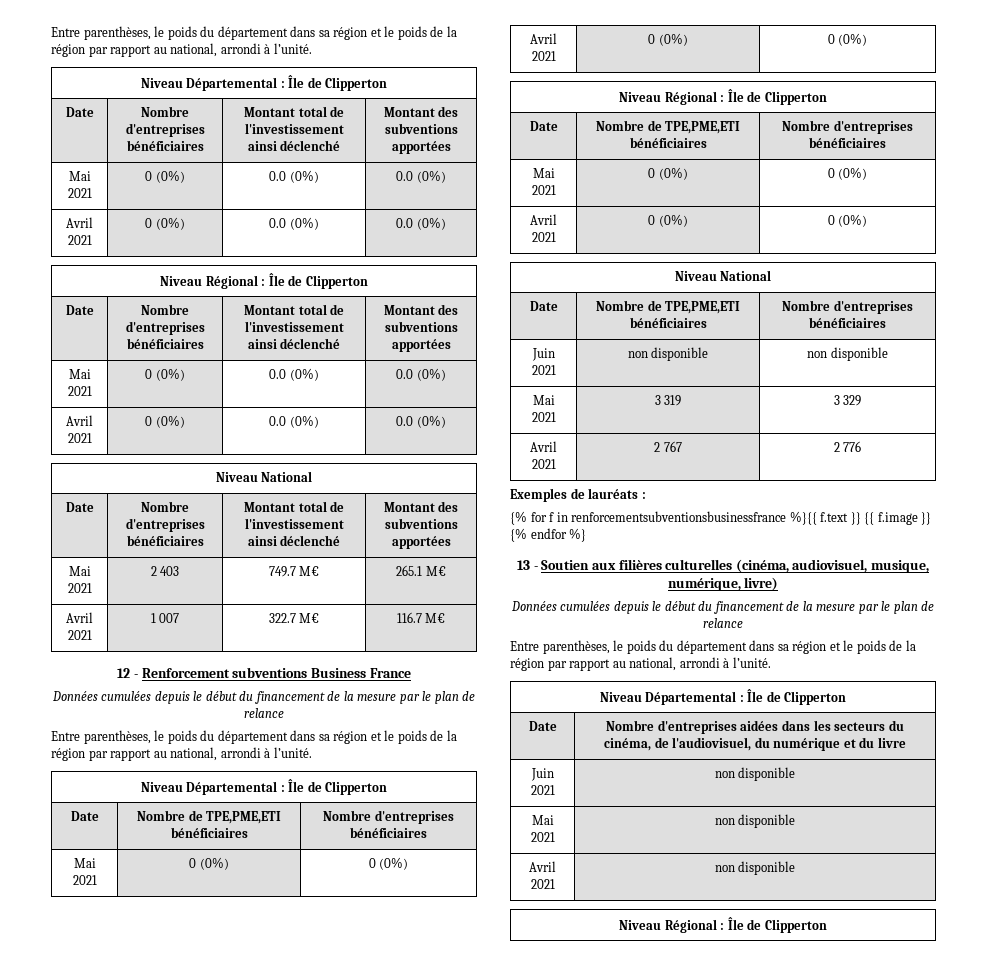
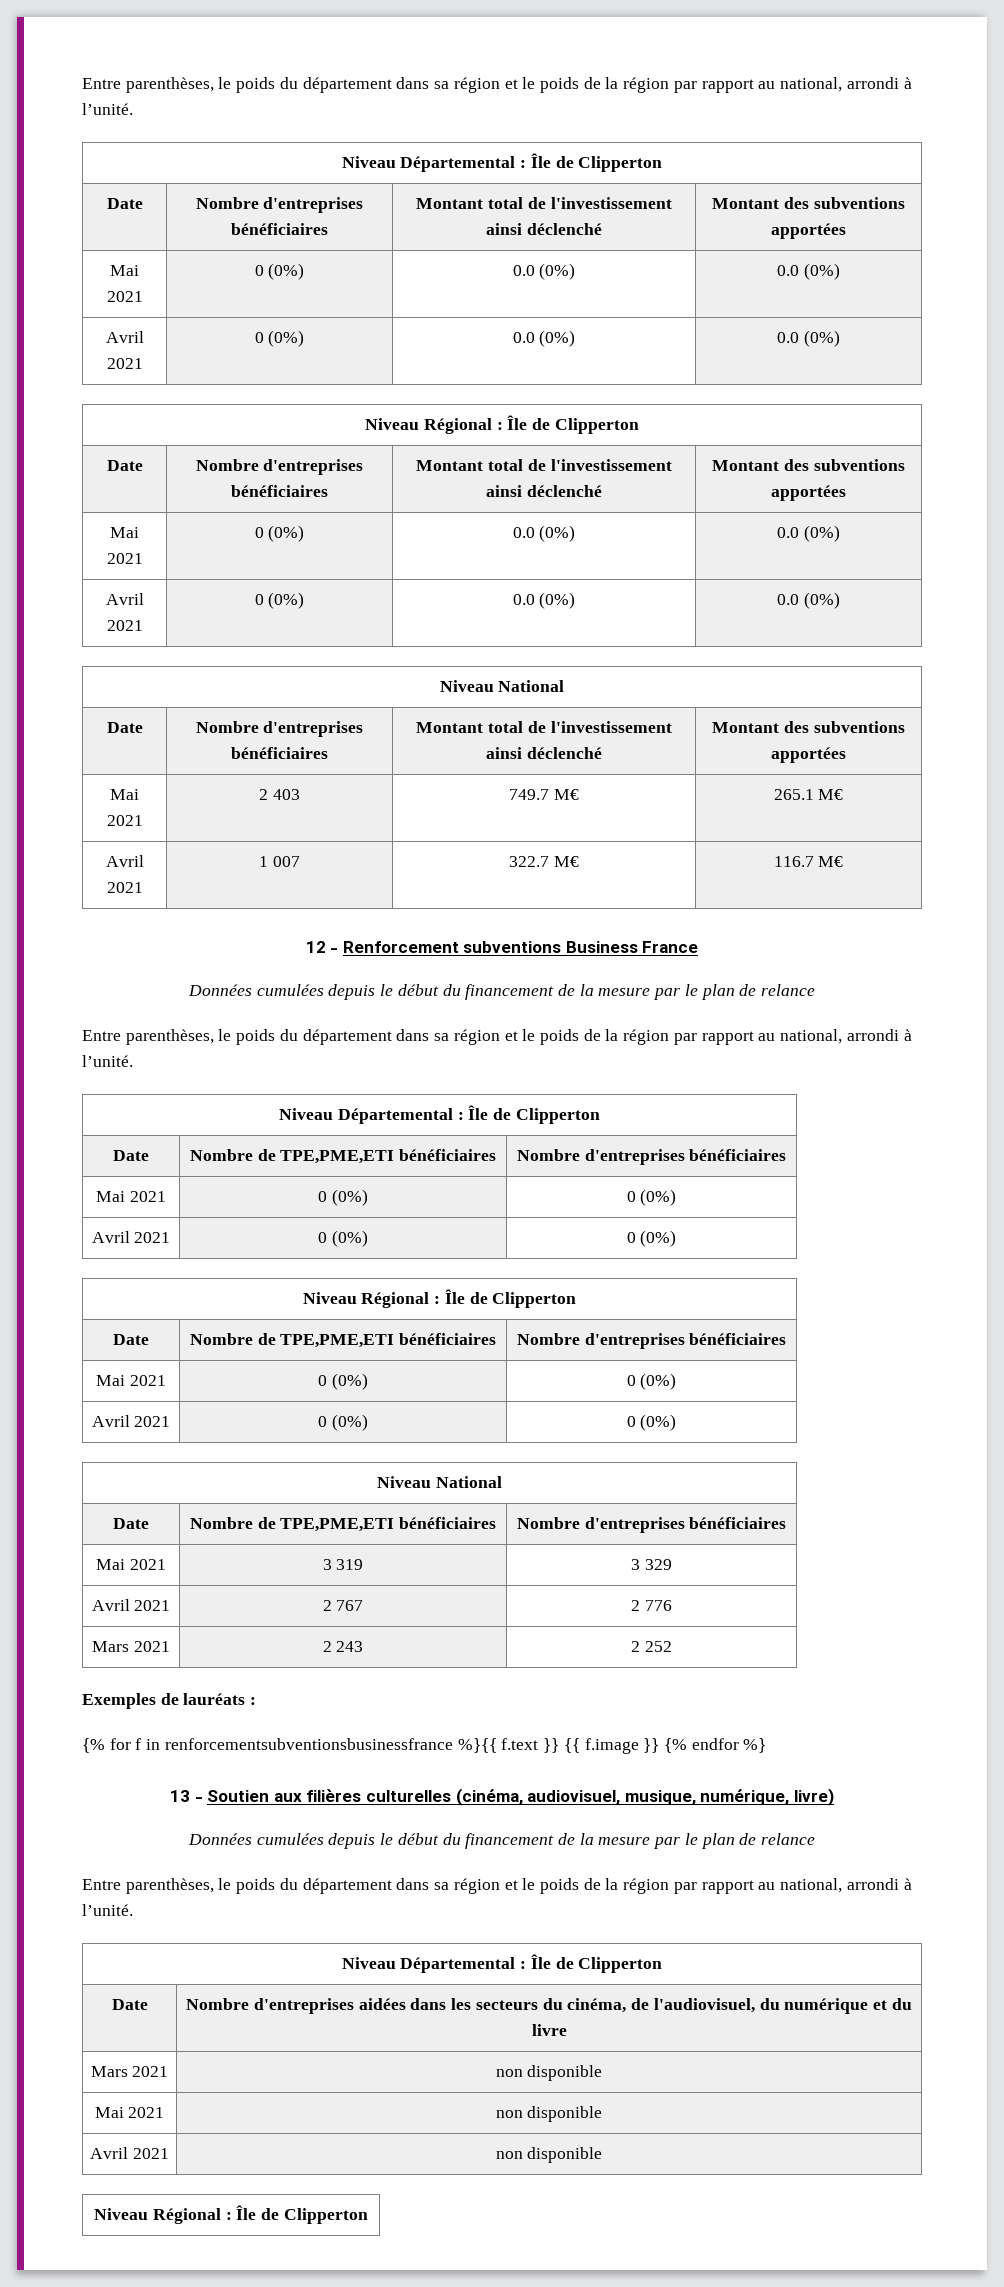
[531,348,555,361] [531,365,556,375] [627,347,709,361] [807,347,888,361] // Juin 2021 | non disponible | non disponible -> (787, 1523) none
(862, 446) none -> [92,1641,170,1652] [322,1641,364,1652] [631,1641,672,1652] // Mars 2021 | 2 243 | 2 252
[530,768,554,781] Juin -> [90,2066,128,2077] Mars

